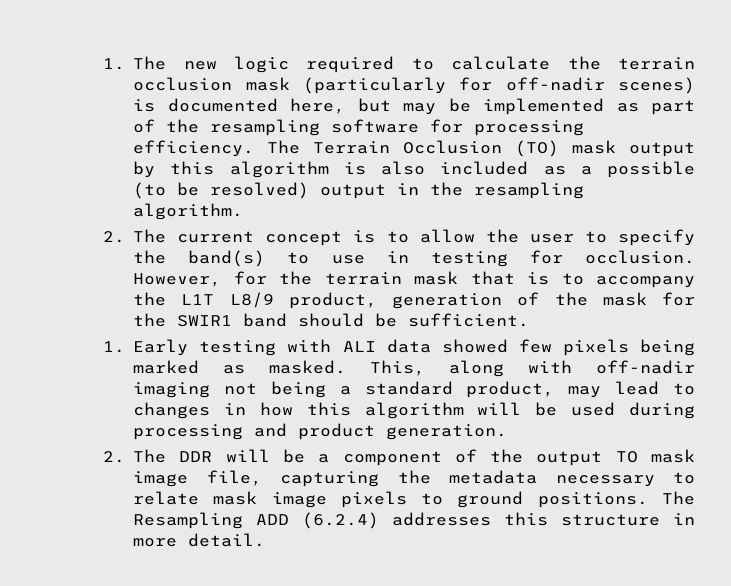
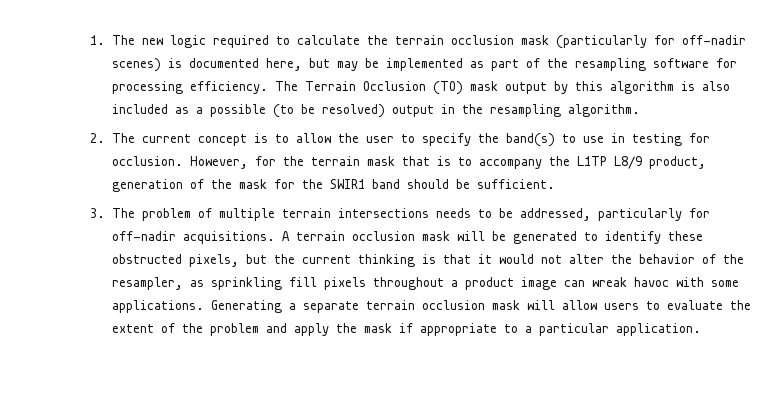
[181,294,215,305] L1T -> [576,156,607,166] L1TP
[103,339,696,356] [133,360,695,377] [133,381,695,398] [133,402,696,419] [133,423,508,440] [103,449,695,466] [133,470,695,487] [133,491,695,508] [133,512,695,529] [133,533,266,547] 1. Early testing with ALI data showed few pixels being marked as masked. This, along with off-nadir imaging not being a standard product, may lead to changes in how this algorithm will be used during processing and product generation. // 2. The DDR will be a component of the output TO mask image file, capturing the metadata necessary to relate mask image pixels to ground positions. The Resampling ADD (6.2.4) addresses this structure in more detail. -> [90,208,710,221] [111,231,703,244] [111,254,744,267] [111,277,739,290] [111,300,751,313] [111,323,701,336] 3. The problem of multiple terrain intersections needs to be addressed, particularly for off-nadir acquisitions. A terrain occlusion mask will be generated to identify these obstructed pixels, but the current thinking is that it would not alter the behavior of the resampler, as sprinkling fill pixels throughout a product image can wreak havoc with some applications. Generating a separate terrain occlusion mask will allow users to evaluate the extent of the problem and apply the mask if appropriate to a particular application.

